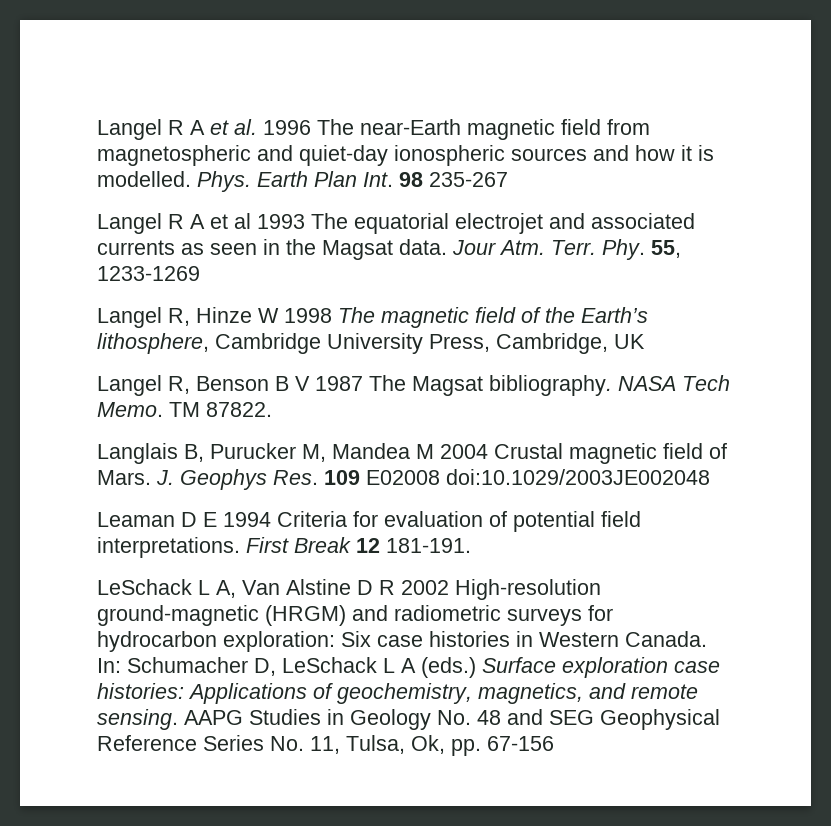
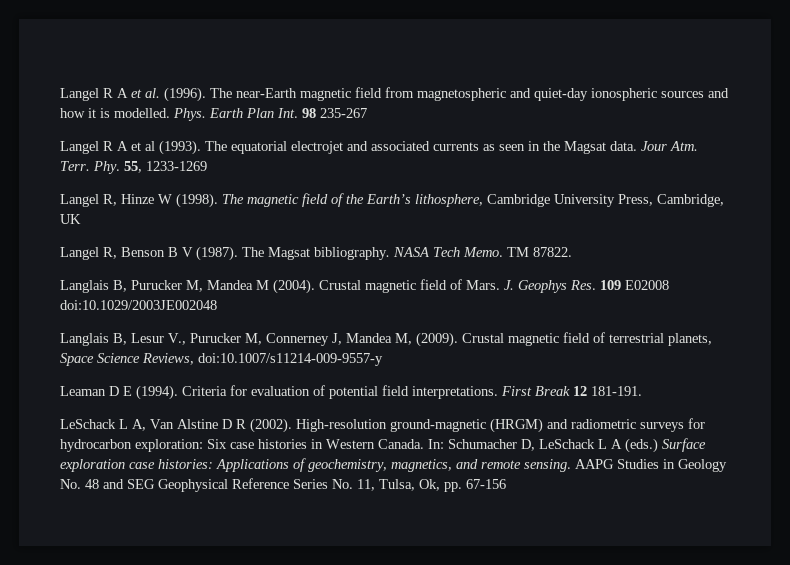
[263,120,311,135] 1996 -> [164,87,206,102] (1996).
[257,214,305,229] 1993 -> [159,140,201,155] (1993).
[284,308,332,323] 1998 -> [176,193,218,208] (1998).
[315,376,363,391] 1987 -> [196,246,238,261] (1987).
[440,444,488,459] 2004 -> [273,279,315,294] (2004).
(710, 477) none -> [60,332,712,347] [60,353,383,366] // Langlais B, Lesur V., Purucker M, Connerney J, Mandea M, (2009). Crustal magnetic field of terrestrial planets, Space Science Reviews, doi:10.1007/s11214-009-9557-y
[223,512,271,527] 1994 -> [136,385,178,400] (1994).
[401,580,449,595] 2002 -> [250,418,292,433] (2002).

